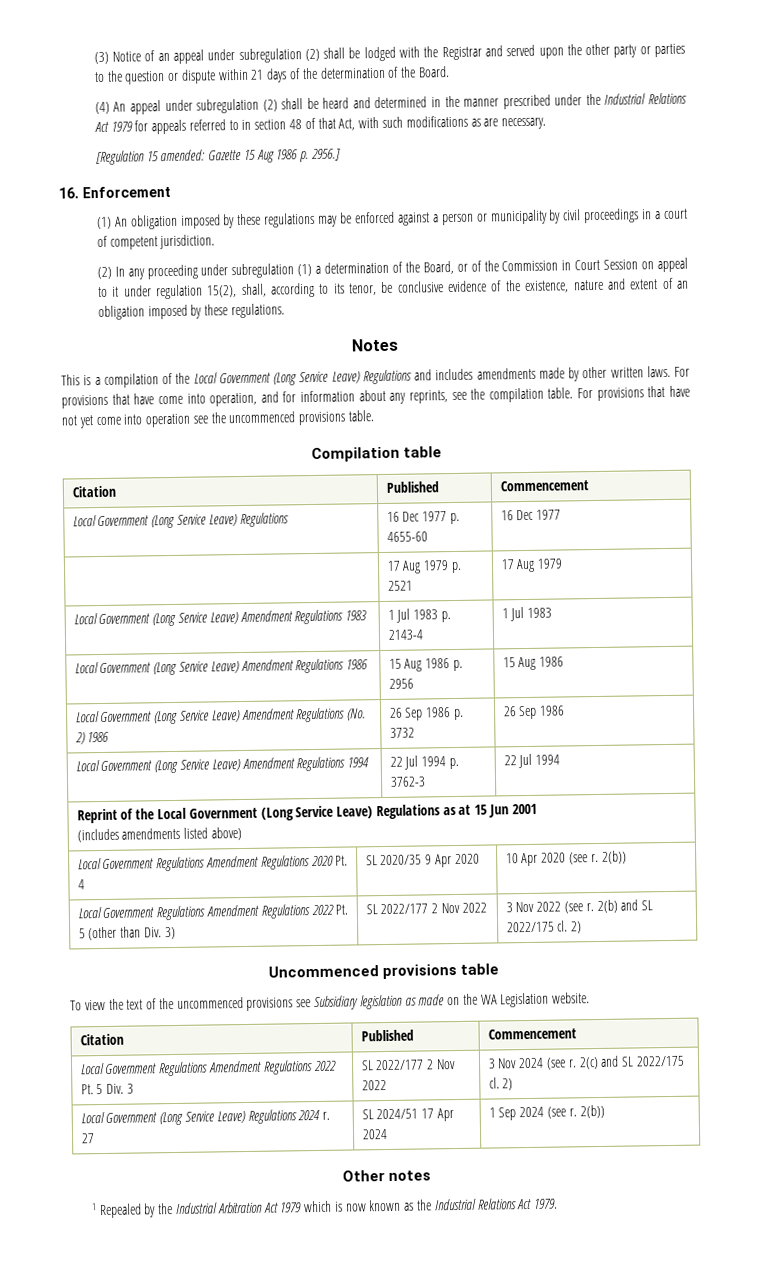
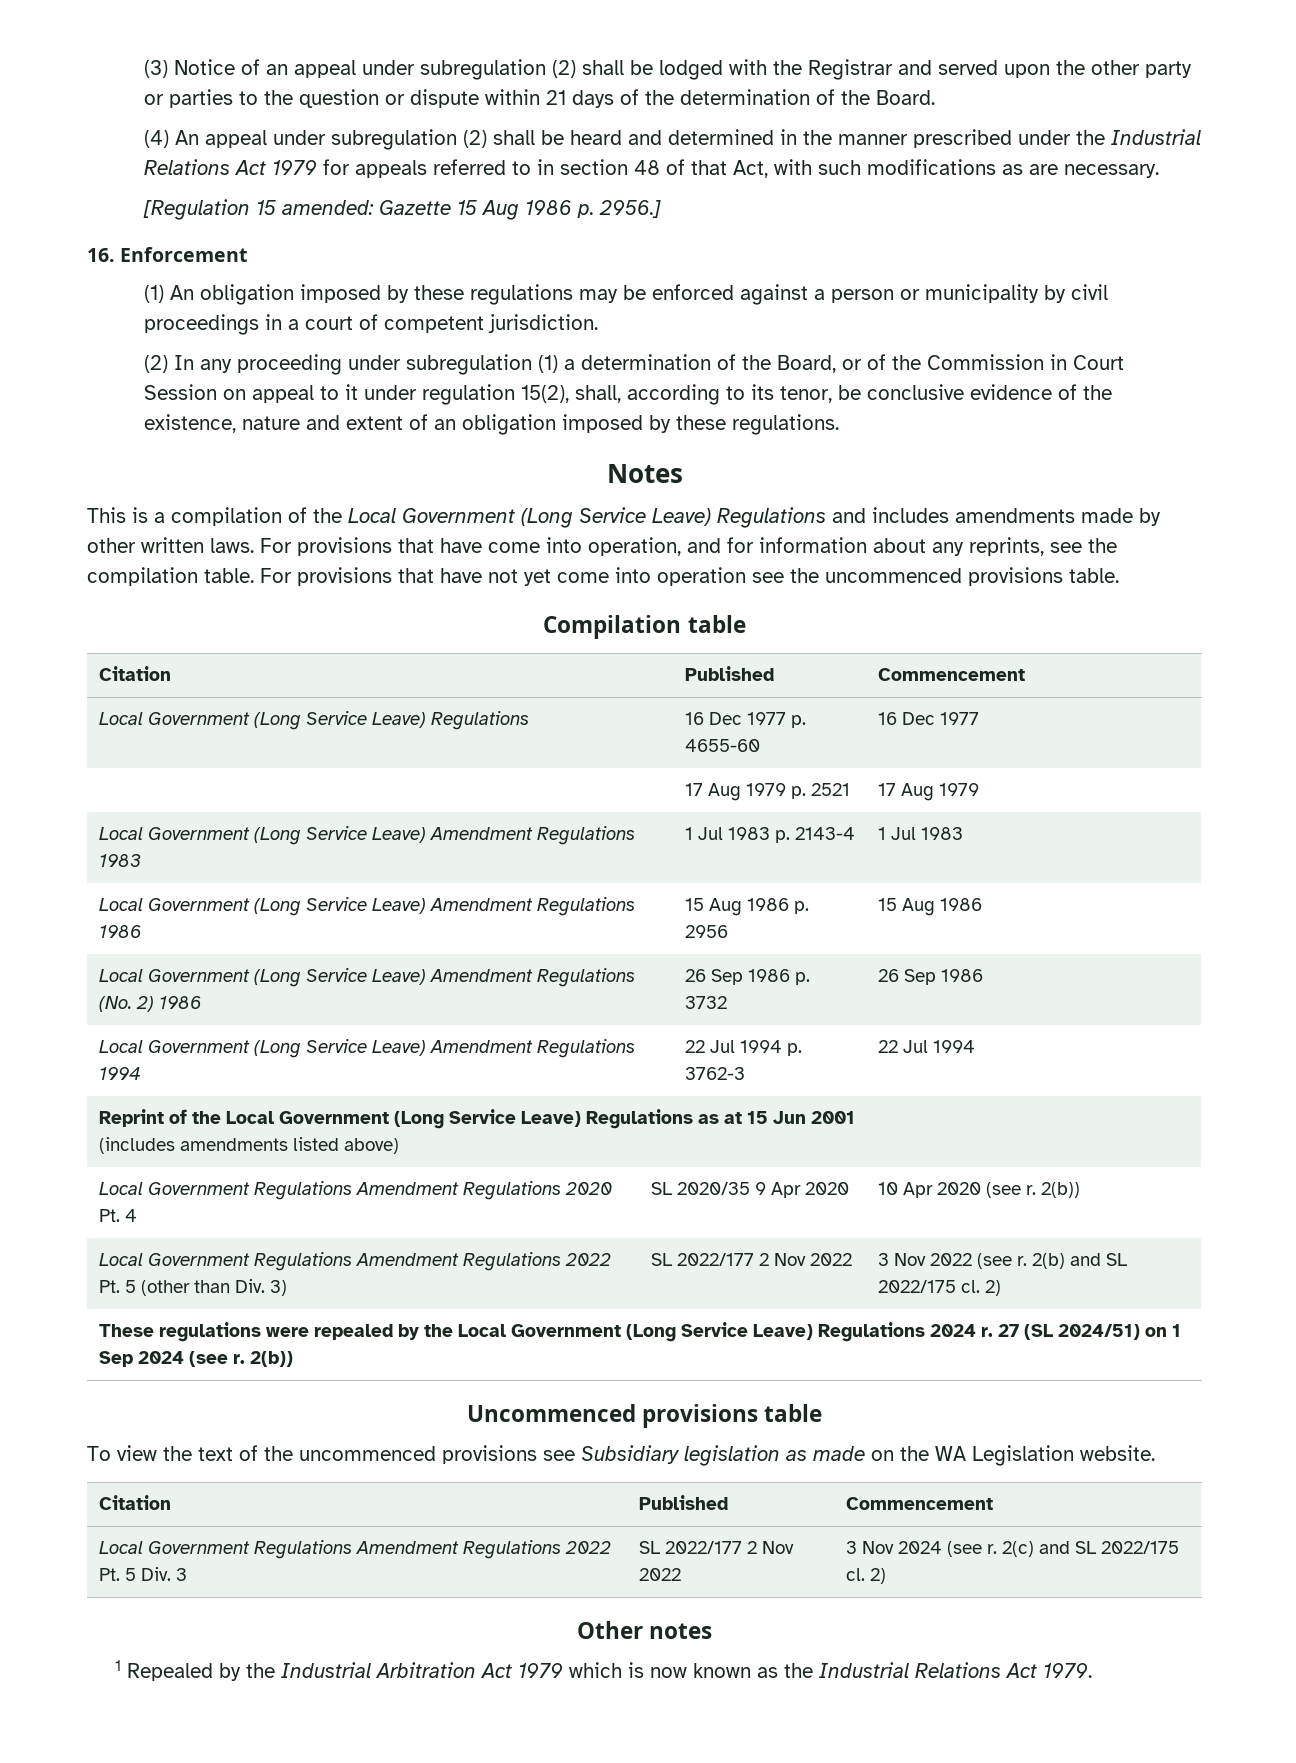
(583, 927) none -> [98,1322,1181,1342] [98,1351,293,1367] // These regulations were repealed by the Local Government (Long Service Leave) Regulations 2024 r. 27 (SL 2024/51) on 1 Sep 2024 (see r. 2(b))
[80,1109,331,1126] [80,1133,95,1144] [361,1108,454,1122] [361,1129,388,1140] [488,1104,605,1121] // Local Government (Long Service Leave) Regulations 2024 r. 27 | SL 2024/51 17 Apr 2024 | 1 Sep 2024 (see r. 2(b)) -> (886, 1576) none

